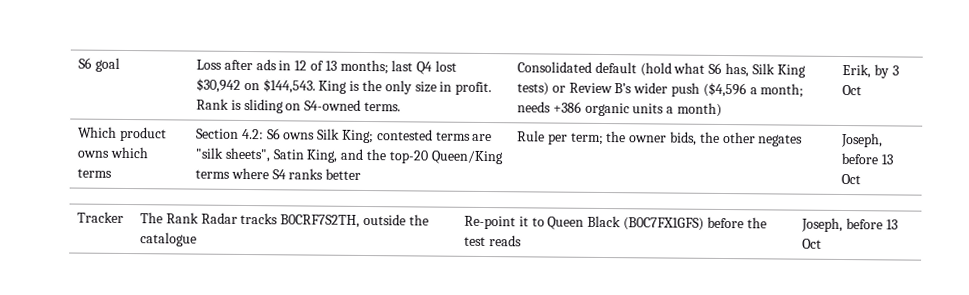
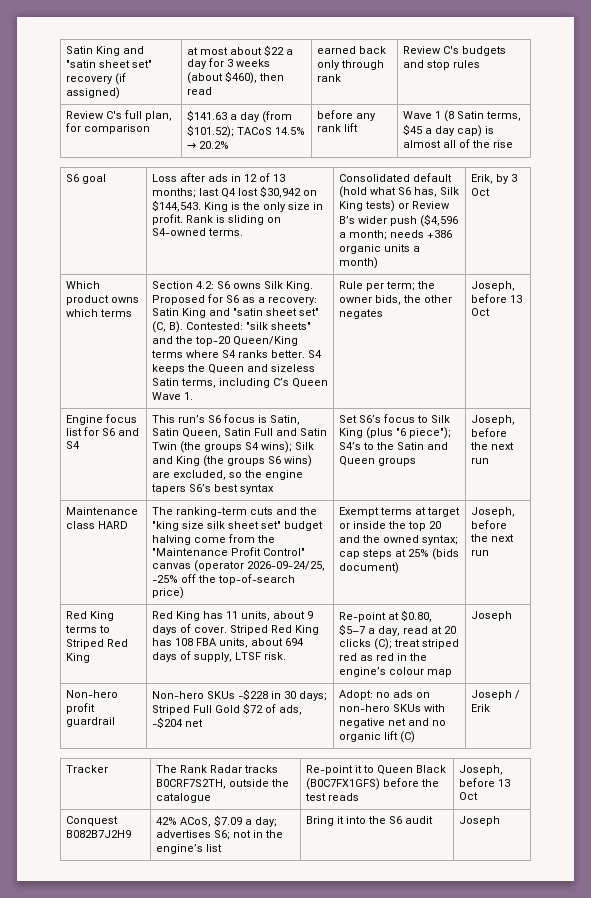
(78, 63) none -> [65,46,144,56] [65,60,152,68] [65,73,126,85] [65,87,120,99] [186,45,293,56] [186,58,270,69] [186,71,284,84] [186,87,212,95] [316,46,386,54] [316,60,384,70] [316,74,341,82] [402,46,506,56] [402,60,480,70] [65,110,172,121] [65,123,150,134] [186,110,292,123] [186,125,305,138] [186,141,229,149] [316,110,376,121] [316,123,358,132] [402,110,521,122] [402,124,494,137] [402,139,513,148] Satin King and "satin sheet set" recovery (if assigned) | at most about $22 a day for 3 weeks (about $460), then read | earned back only through rank | Review C's budgets and stop rules // Review C's full plan, for comparison | $141.63 a day (from $101.52); TACoS 14.5% → 20.2% | before any rank lift | Wave 1 (8 Satin terms, $45 a day cap) is almost all of the rise //
[342,129,493,144] [195,147,338,163] King; contested terms are "silk sheets", Satin King, -> [285,281,313,291] [151,294,317,305] [151,308,319,318] [151,321,311,333] King. Proposed for S6 as a recovery: Satin King and "satin sheet set" (C, B). Contested: "silk sheets"
[325,168,362,180] better -> [270,350,322,358] [151,364,315,374] [151,378,328,388] [151,392,193,400] better. S4 keeps the Queen and sizeless Satin terms, including C’s Queen Wave 1.
(862, 179) none -> [65,414,137,425] [65,427,139,436] [65,441,80,449] [151,414,300,425] [151,428,327,438] [151,441,314,453] [151,455,312,467] [151,470,303,480] [150,484,274,494] [338,414,450,423] [338,427,451,439] [338,442,448,450] [338,456,416,466] [470,415,515,425] [470,428,507,437] [469,442,514,450] [470,458,489,464] [65,507,138,515] [65,521,128,529] [151,507,317,517] [151,521,323,531] [151,534,275,545] [151,547,305,556] [151,560,325,572] [151,574,295,585] [151,587,184,599] [338,507,460,517] [338,521,441,531] [338,535,458,545] [338,548,459,560] [338,562,399,574] [470,507,515,517] [470,520,507,529] [469,534,514,542] [470,550,489,556] [65,611,114,621] [64,625,110,633] [65,639,128,649] [65,653,90,663] [151,611,313,621] [151,624,319,635] [151,638,304,648] [151,651,286,662] [338,610,432,622] [338,624,456,636] [338,638,459,650] [338,653,427,661] [338,667,452,677] [470,611,512,621] [65,690,118,698] [65,703,95,714] [65,717,115,727] [151,689,327,701] [151,703,302,715] [151,717,203,728] [338,690,430,700] [338,704,445,712] [338,718,446,728] [338,731,415,743] [470,690,520,700] [470,704,490,712] // Engine focus list for S6 and S4 | This run’s S6 focus is Satin, Satin Queen, Satin Full and Satin Twin (the groups S4 wins); Silk and King (the groups S6 wins) are excluded, so the engine tapers S6’s best syntax | Set S6’s focus to Silk King (plus "6 piece"); S4’s to the Satin and Queen groups | Joseph, before the next run // Maintenance class HARD | The ranking-term cuts and the "king size silk sheet set" budget halving come from the "Maintenance Profit Control" canvas (operator 2026-09-24/25, −25% off the top-of-search price) | Exempt terms at target or inside the top 20 and the owned syntax; cap steps at 25% (bids document) | Joseph, before the next run // Red King terms to Striped Red King | Red King has 11 units, about 9 days of cover. Striped Red King has 108 FBA units, about 694 days of supply, LTSF risk. | Re-point at $0.80, $5–7 a day, read at 20 clicks (C); treat striped red as red in the engine’s colour map | Joseph // Non-hero profit guardrail | Non-hero SKUs −$228 in 30 days; Striped Full Gold $72 of ads, −$204 net | Adopt: no ads on non-hero SKUs with negative net and no organic lift (C) | Joseph / Erik
(823, 243) none -> [65,816,118,826] [65,830,131,838] [155,815,277,827] [155,830,283,840] [155,844,222,854] [305,816,433,826] [458,816,500,826] // Conquest B082B7J2H9 | 42% ACoS, $7.09 a day; advertises S6; not in the engine’s list | Bring it into the S6 audit | Joseph

